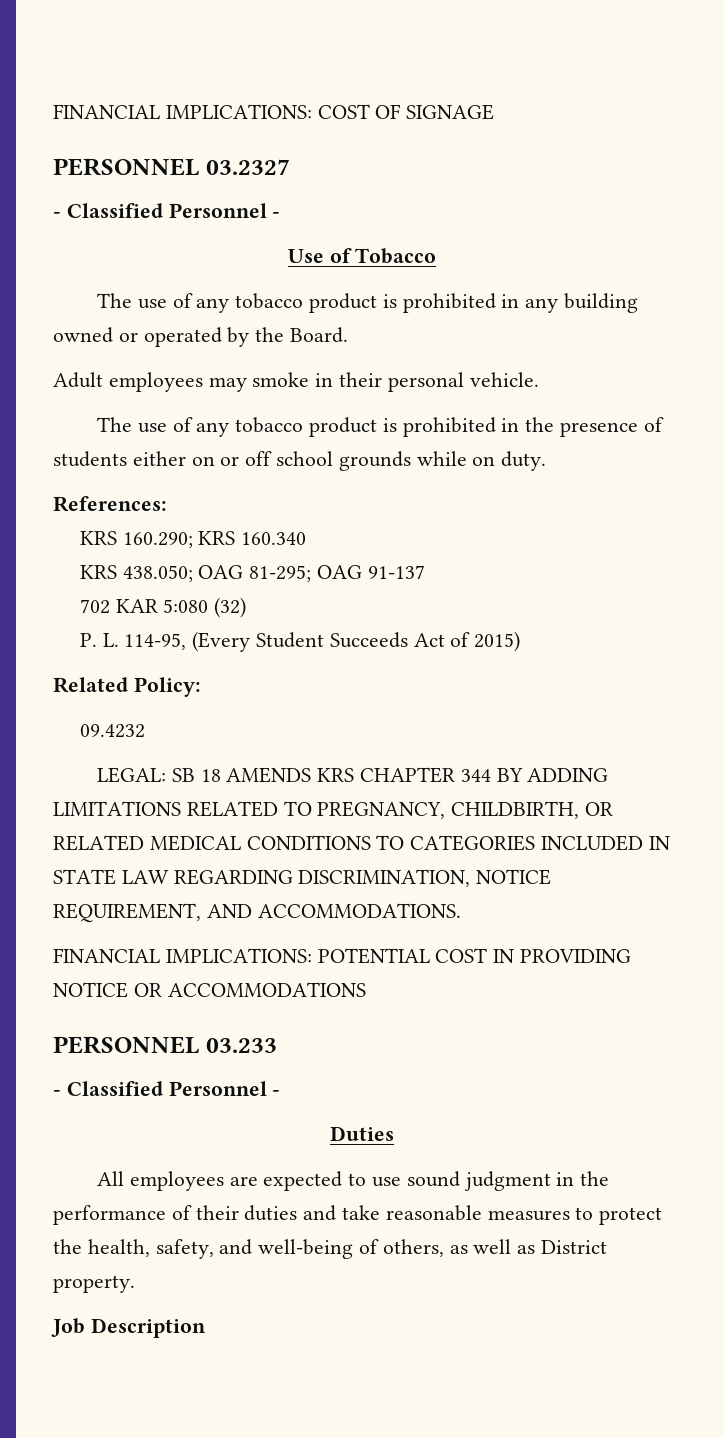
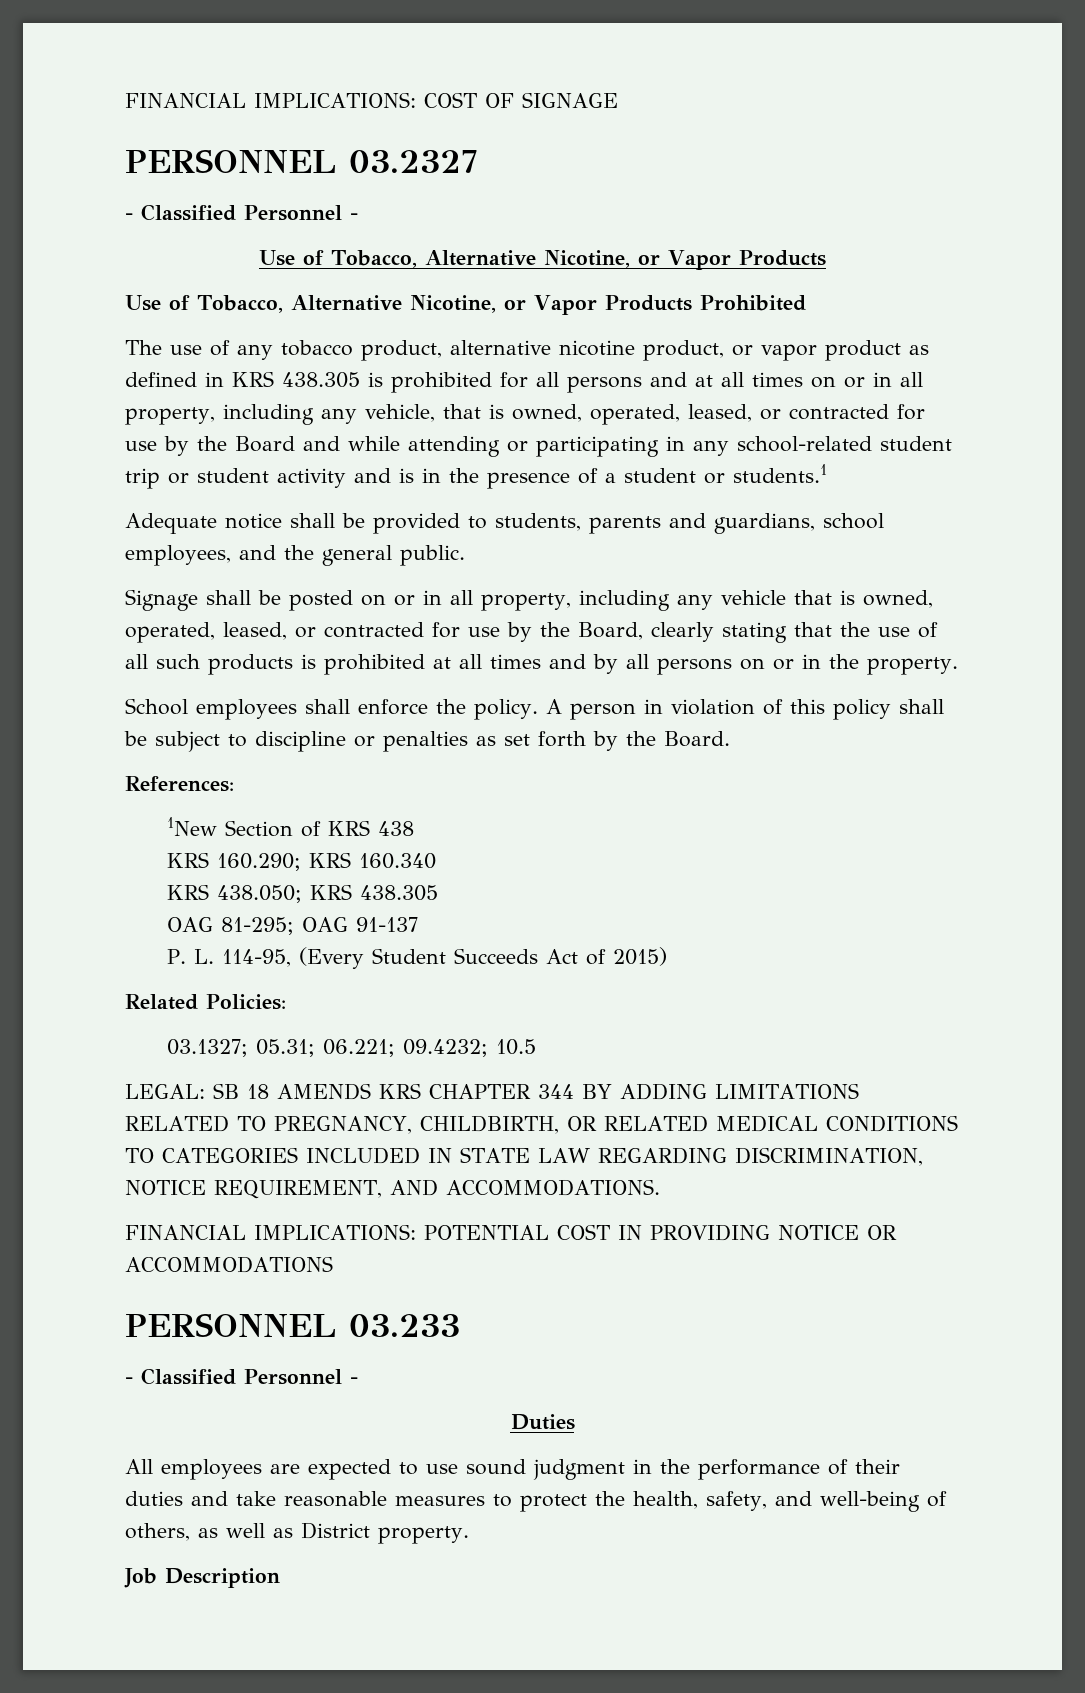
[355,248,437,264] [97,293,639,313] [53,327,349,347] [53,372,539,392] [97,417,664,437] [53,451,547,471] [53,496,167,512] Tobacco // The use of any tobacco product is prohibited in any building owned or operated by the Board. // Adult employees may smoke in their personal vehicle. // The use of any tobacco product is prohibited in the presence of students either on or off school grounds while on duty. // References: -> [331,250,826,270] [125,295,806,315] [125,340,929,361] [125,371,923,393] [125,404,925,425] [125,436,952,457] [125,464,827,489] [125,513,884,534] [125,545,465,566] [125,589,933,611] [125,622,938,643] [125,654,958,675] [125,698,944,720] [124,731,730,752] [125,776,234,792] [167,817,415,837] Tobacco, Alternative Nicotine, or Vapor Products // Use of Tobacco, Alternative Nicotine, or Vapor Products Prohibited // The use of any tobacco product, alternative nicotine product, or vapor product as defined in KRS 438.305 is prohibited for all persons and at all times on or in all property, including any vehicle, that is owned, operated, leased, or contracted for use by the Board and while attending or participating in any school-related student trip or student activity and is in the presence of a student or students.1 // Adequate notice shall be provided to students, parents and guardians, school employees, and the general public. // Signage shall be posted on or in all property, including any vehicle that is owned, operated, leased, or contracted for use by the Board, clearly stating that the use of all such products is prohibited at all times and by all persons on or in the property. // School employees shall enforce the policy. A person in violation of this policy shall be subject to discipline or penalties as set forth by the Board. // References: // 1New Section of KRS 438
(193, 573) none -> [310,884,439,901] KRS 438.305 //
[79,597,247,618] // 702 KAR 5:080 (32) -> (419, 924) none
[133,677,201,697] [79,724,145,738] Policy: // 09.4232 -> [206,994,286,1010] [167,1039,537,1057] Policies: // 03.1327; 05.31; 06.221; 09.4232; 10.5

